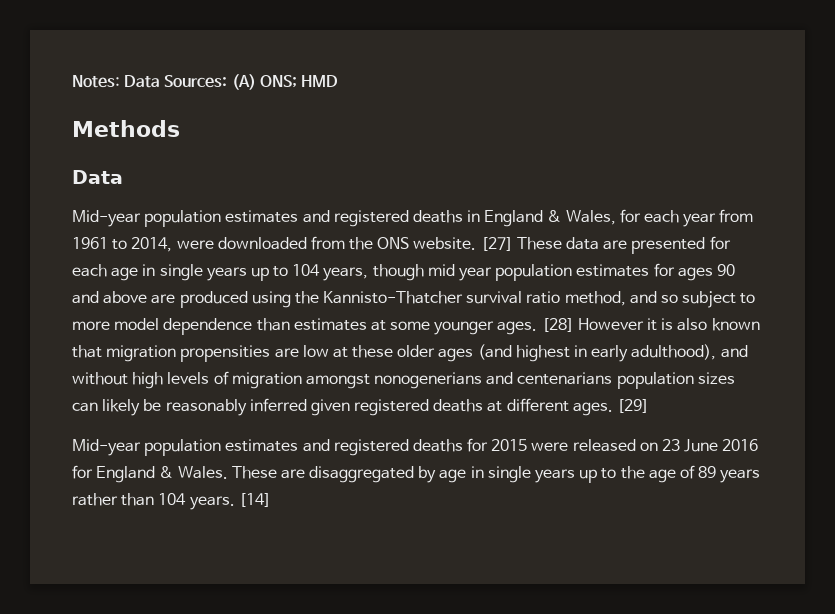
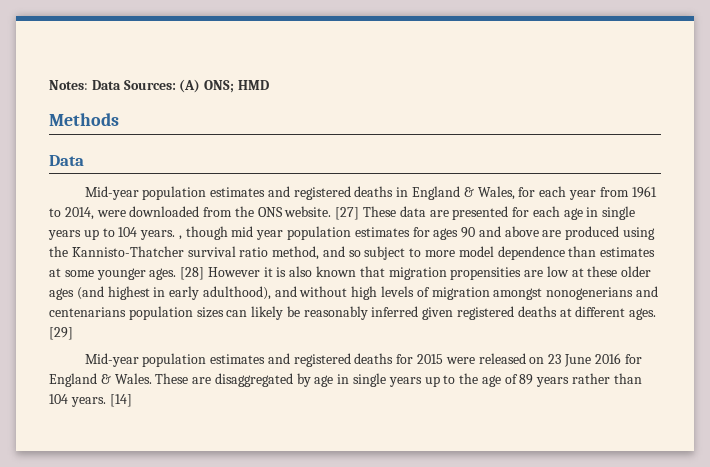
[323,267,369,281] years, -> [140,230,182,240] years. ,

